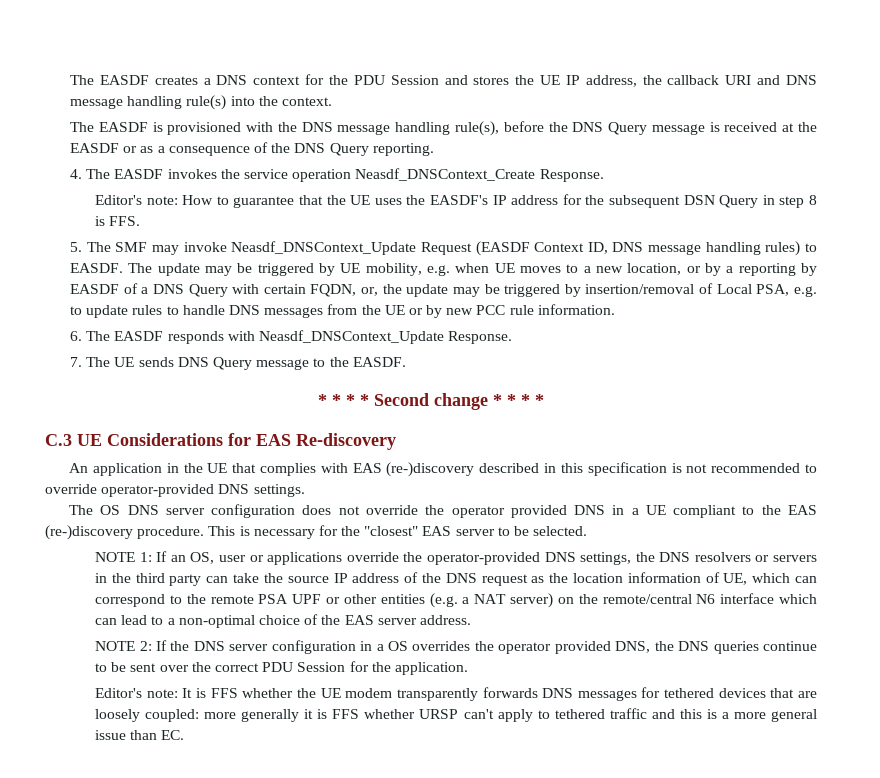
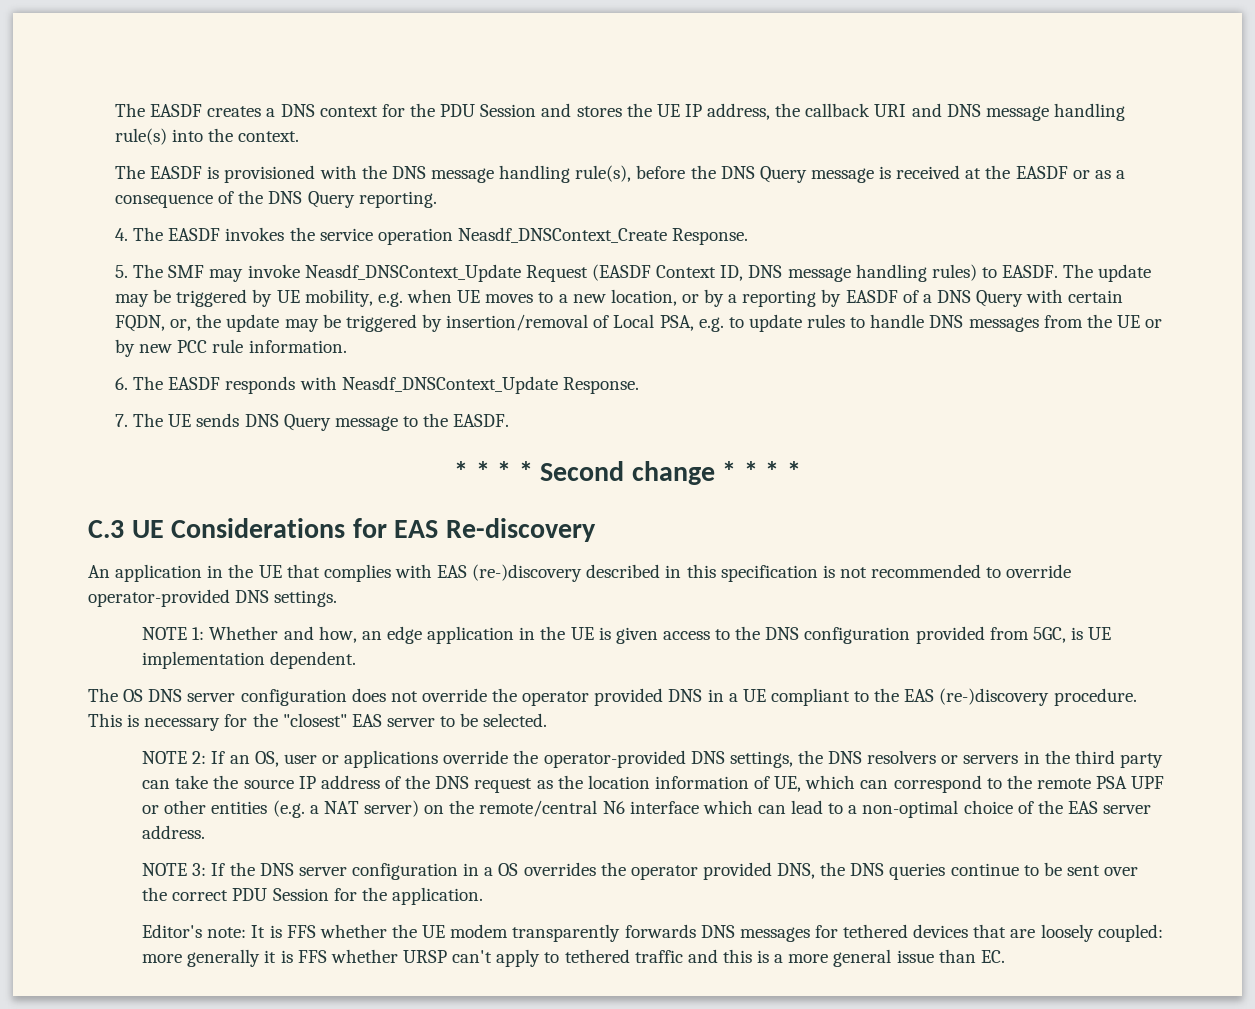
[95,194,817,208] [95,216,141,226] // Editor's note: How to guarantee that the UE uses the EASDF's IP address for the subsequent DSN Query in step 8 is FFS. -> (749, 236) none
(305, 490) none -> [142,626,1112,644] [142,651,357,669] // NOTE 1: Whether and how, an edge application in the UE is given access to the DNS configuration provided from 5GC, is UE implementation dependent.
[139,552,152,562] 1: -> [192,751,207,764] 2:
[139,641,152,651] 2: -> [192,863,207,876] 3:

